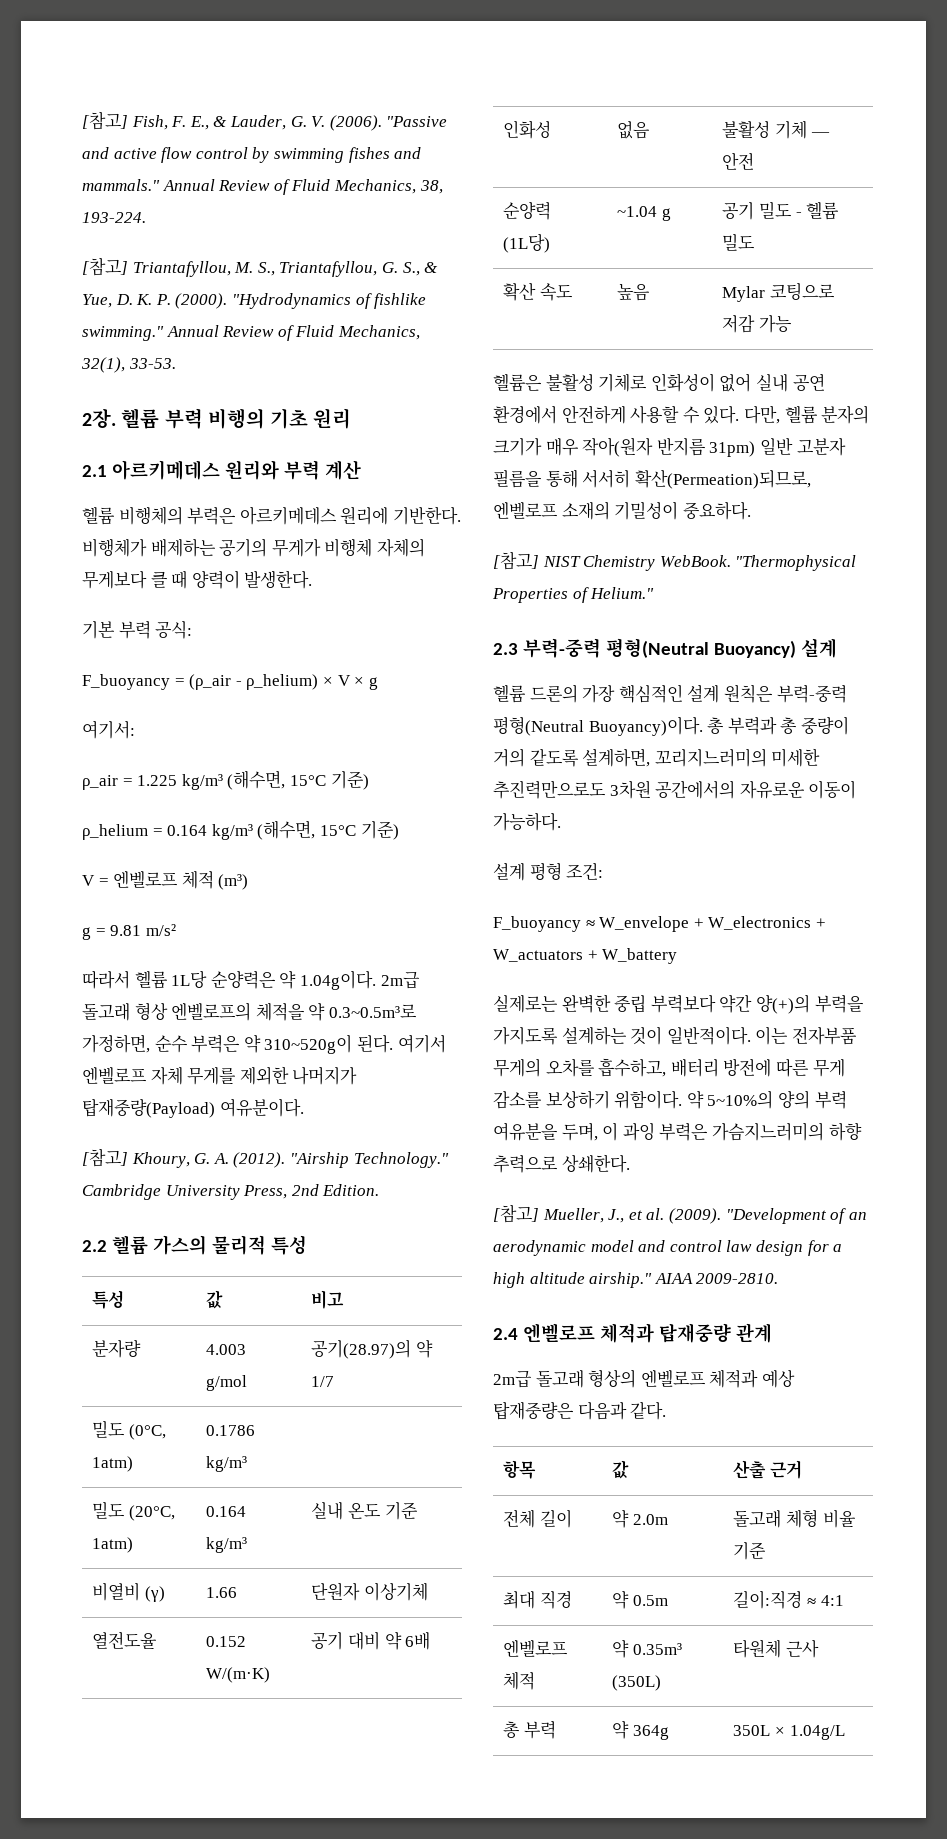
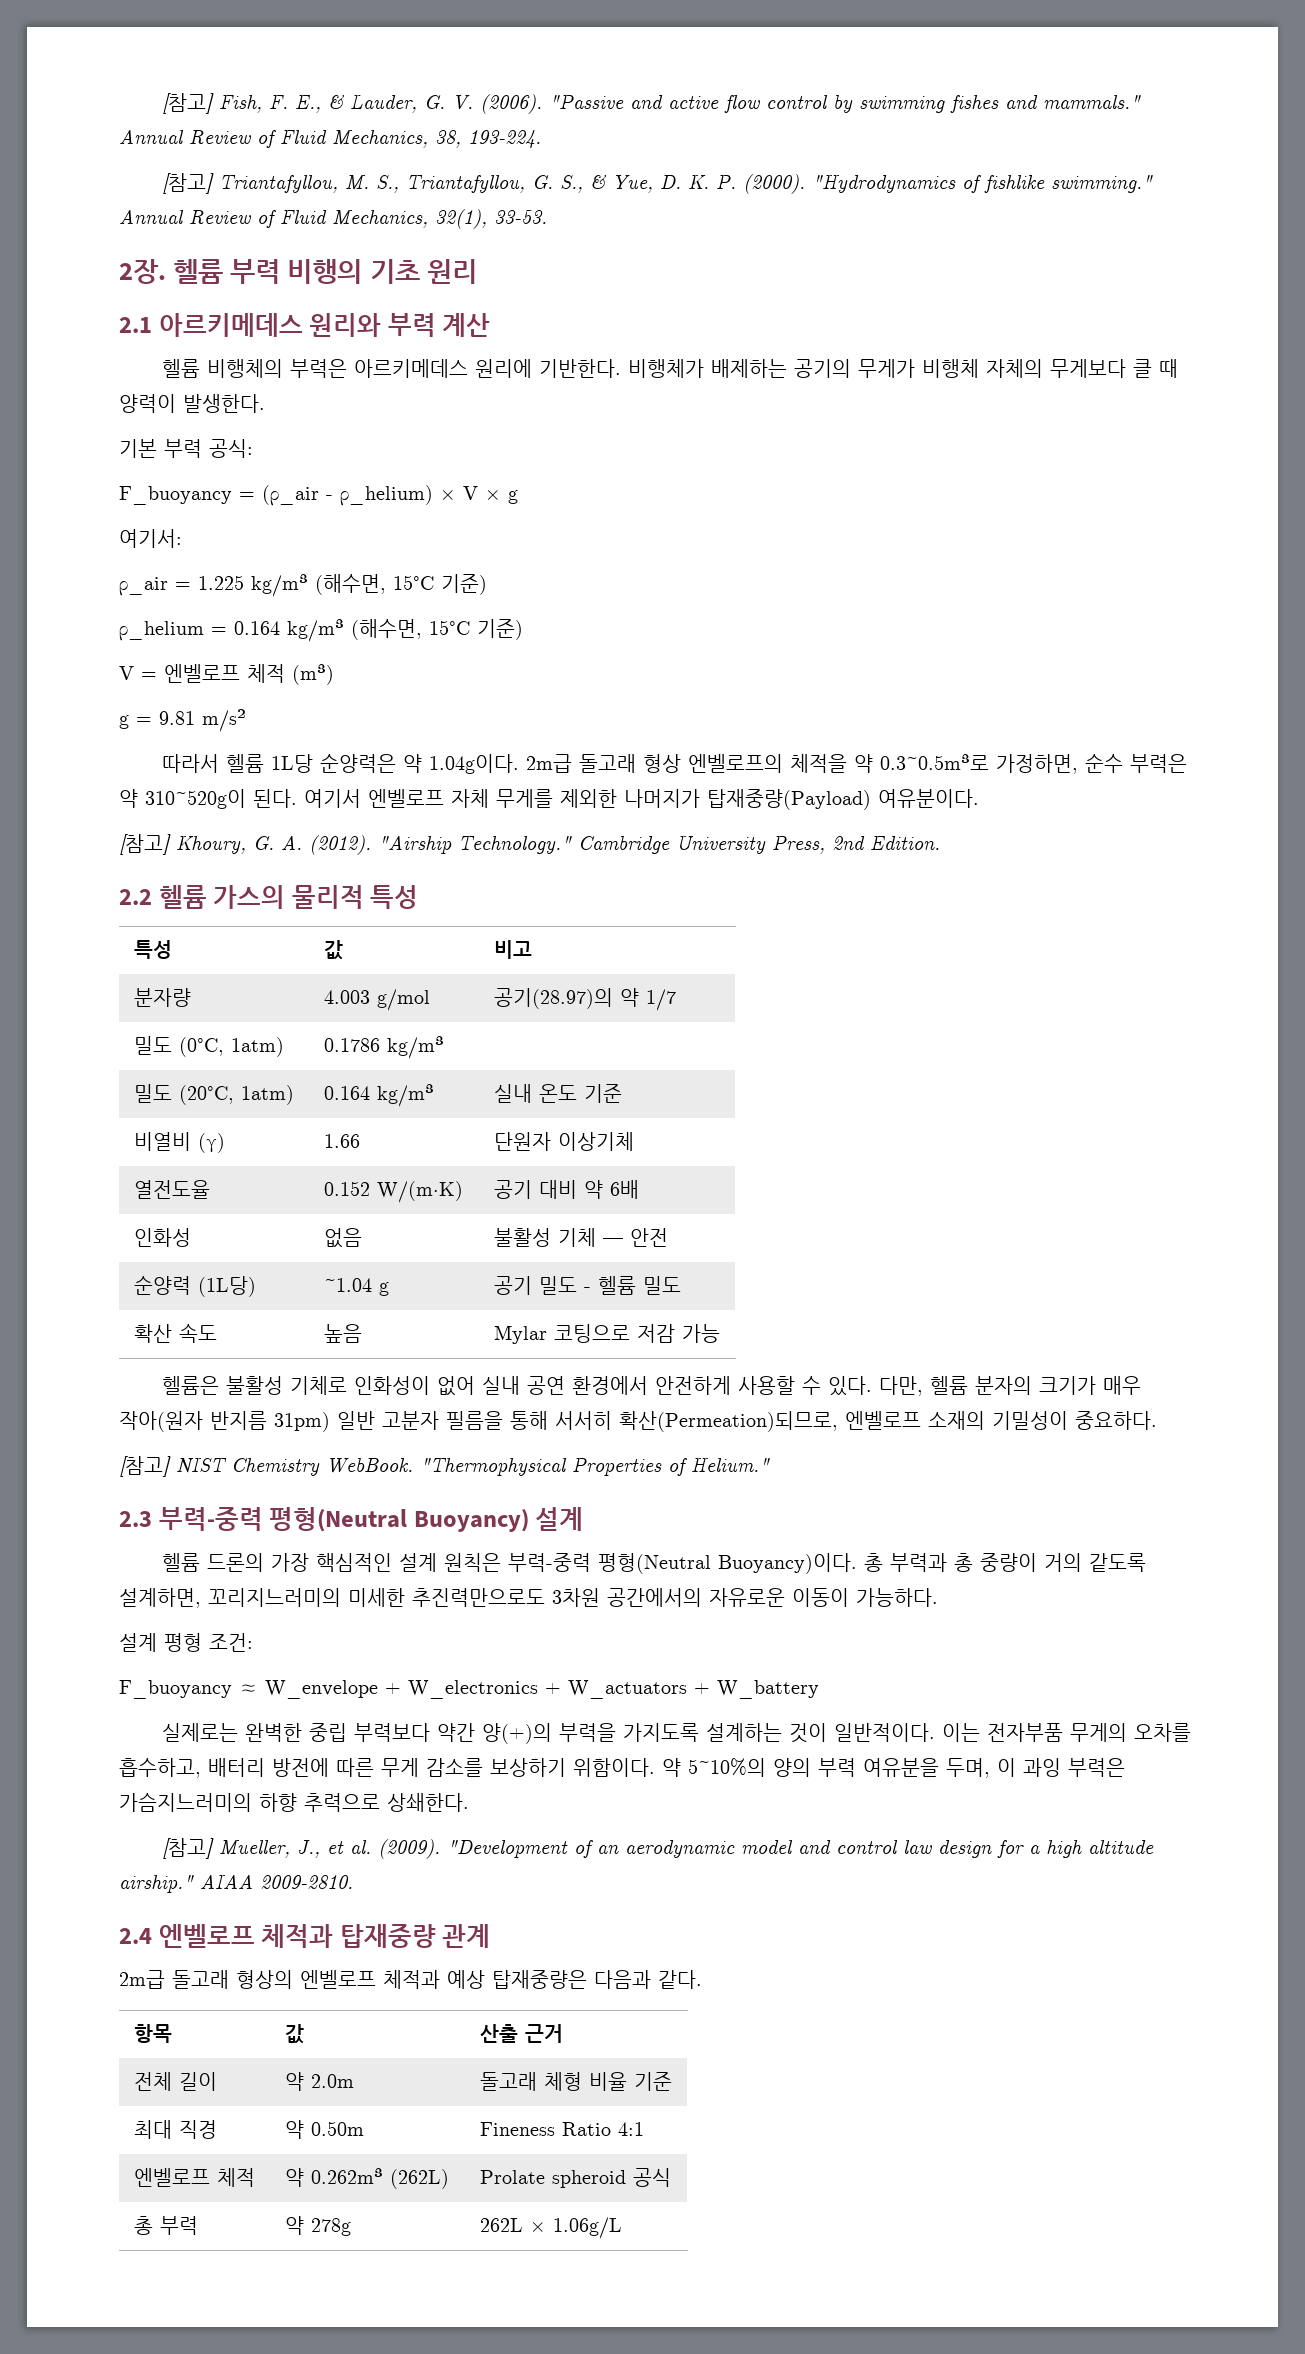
[633,1595,669,1606] [733,1590,817,1609] 0.5m | 길이:직경 ≈ -> [310,2121,364,2136] [479,2122,611,2136] 0.50m | Fineness Ratio
[633,1643,683,1655] [612,1675,662,1691] [733,1639,820,1658] 0.35m³ (350L) | 타원체 근사 -> [310,2168,449,2189] [479,2168,671,2188] 0.262m³ (262L) | Prolate spheroid 공식
[633,1725,670,1740] [733,1725,845,1740] 364g | 350L × 1.04g/L -> [310,2218,351,2236] [479,2217,622,2239] 278g | 262L × 1.06g/L

